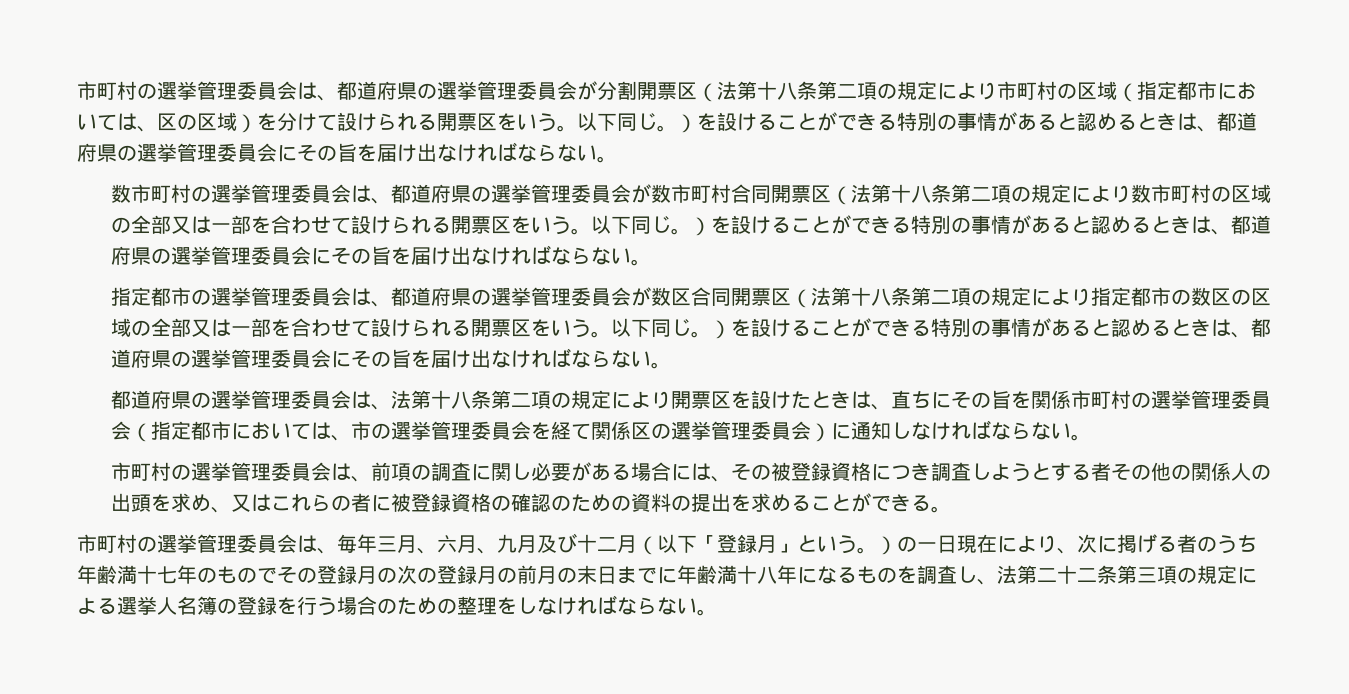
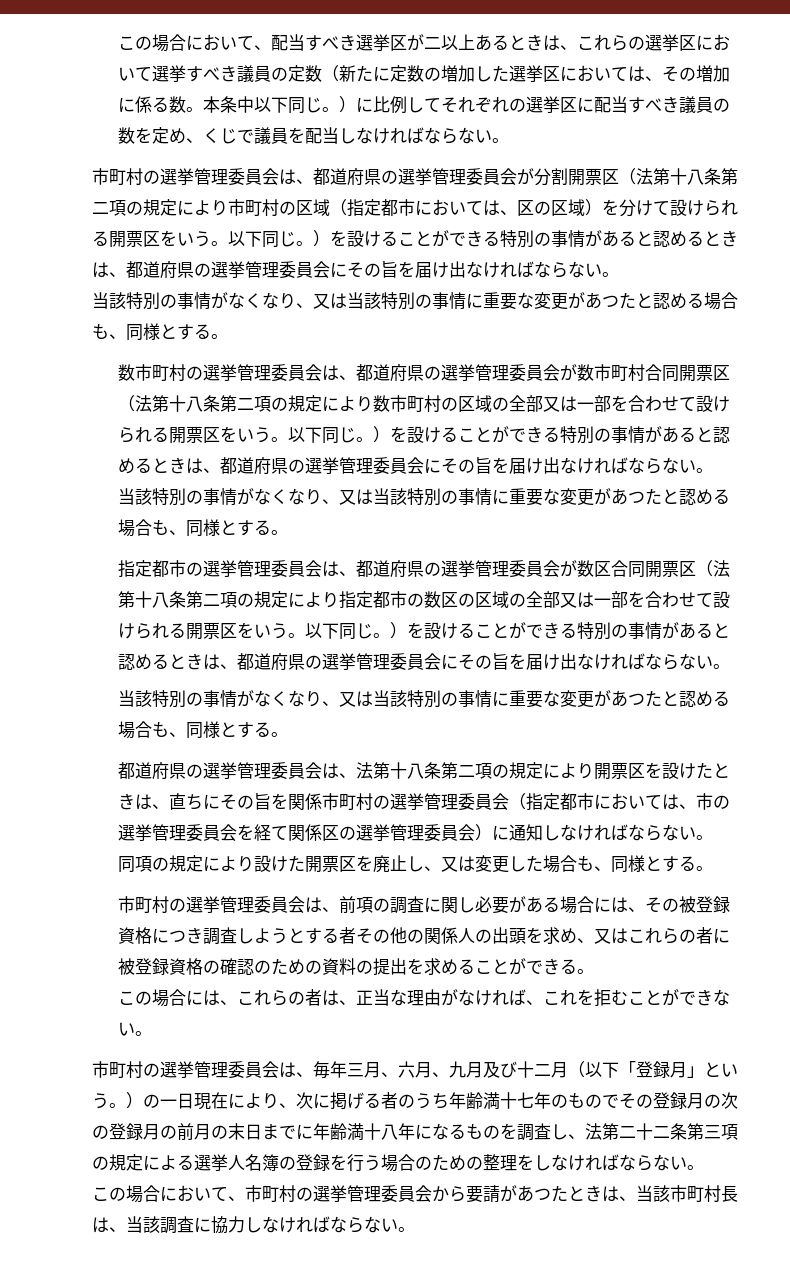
(77, 90) none -> [117,34,730,52] [117,65,730,82] [117,96,730,114] [117,127,509,144] この場合において、配当すべき選挙区が二以上あるときは、これらの選挙区において選挙すべき議員の定数（新たに定数の増加した選挙区においては、その増加に係る数。本条中以下同じ。）に比例してそれぞれの選挙区に配当すべき議員の数を定め、くじで議員を配当しなければならない。 //
(617, 159) none -> [92,292,738,310] [92,323,228,341] // 当該特別の事情がなくなり、又は当該特別の事情に重要な変更があつたと認める場合も、同様とする。
(651, 262) none -> [117,488,730,506] [117,519,288,537] // 当該特別の事情がなくなり、又は当該特別の事情に重要な変更があつたと認める場合も、同様とする。
(671, 365) none -> [117,690,730,708] [117,721,288,739] // 当該特別の事情がなくなり、又は当該特別の事情に重要な変更があつたと認める場合も、同様とする。
(1091, 437) none -> [117,855,713,873] // 同項の規定により設けた開票区を廃止し、又は変更した場合も、同様とする。
(951, 509) none -> [117,989,730,1007] [117,1022,152,1036] // この場合には、これらの者は、正当な理由がなければ、これを拒むことができない。
(717, 612) none -> [92,1185,738,1203] [92,1216,415,1234] // この場合において、市町村の選挙管理委員会から要請があつたときは、当該市町村長は、当該調査に協力しなければならない。

